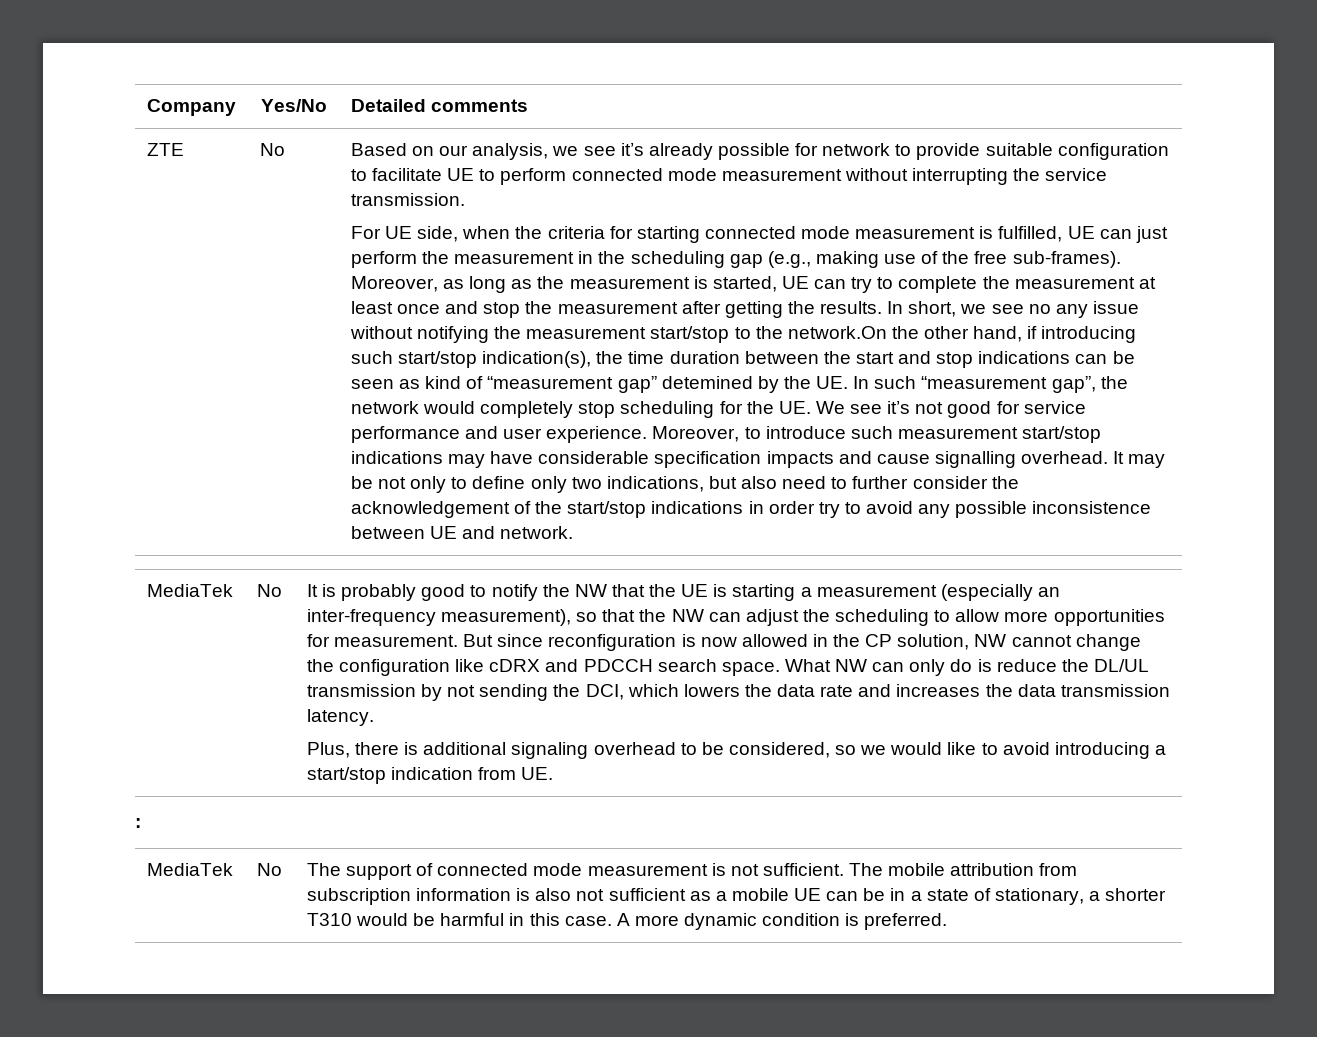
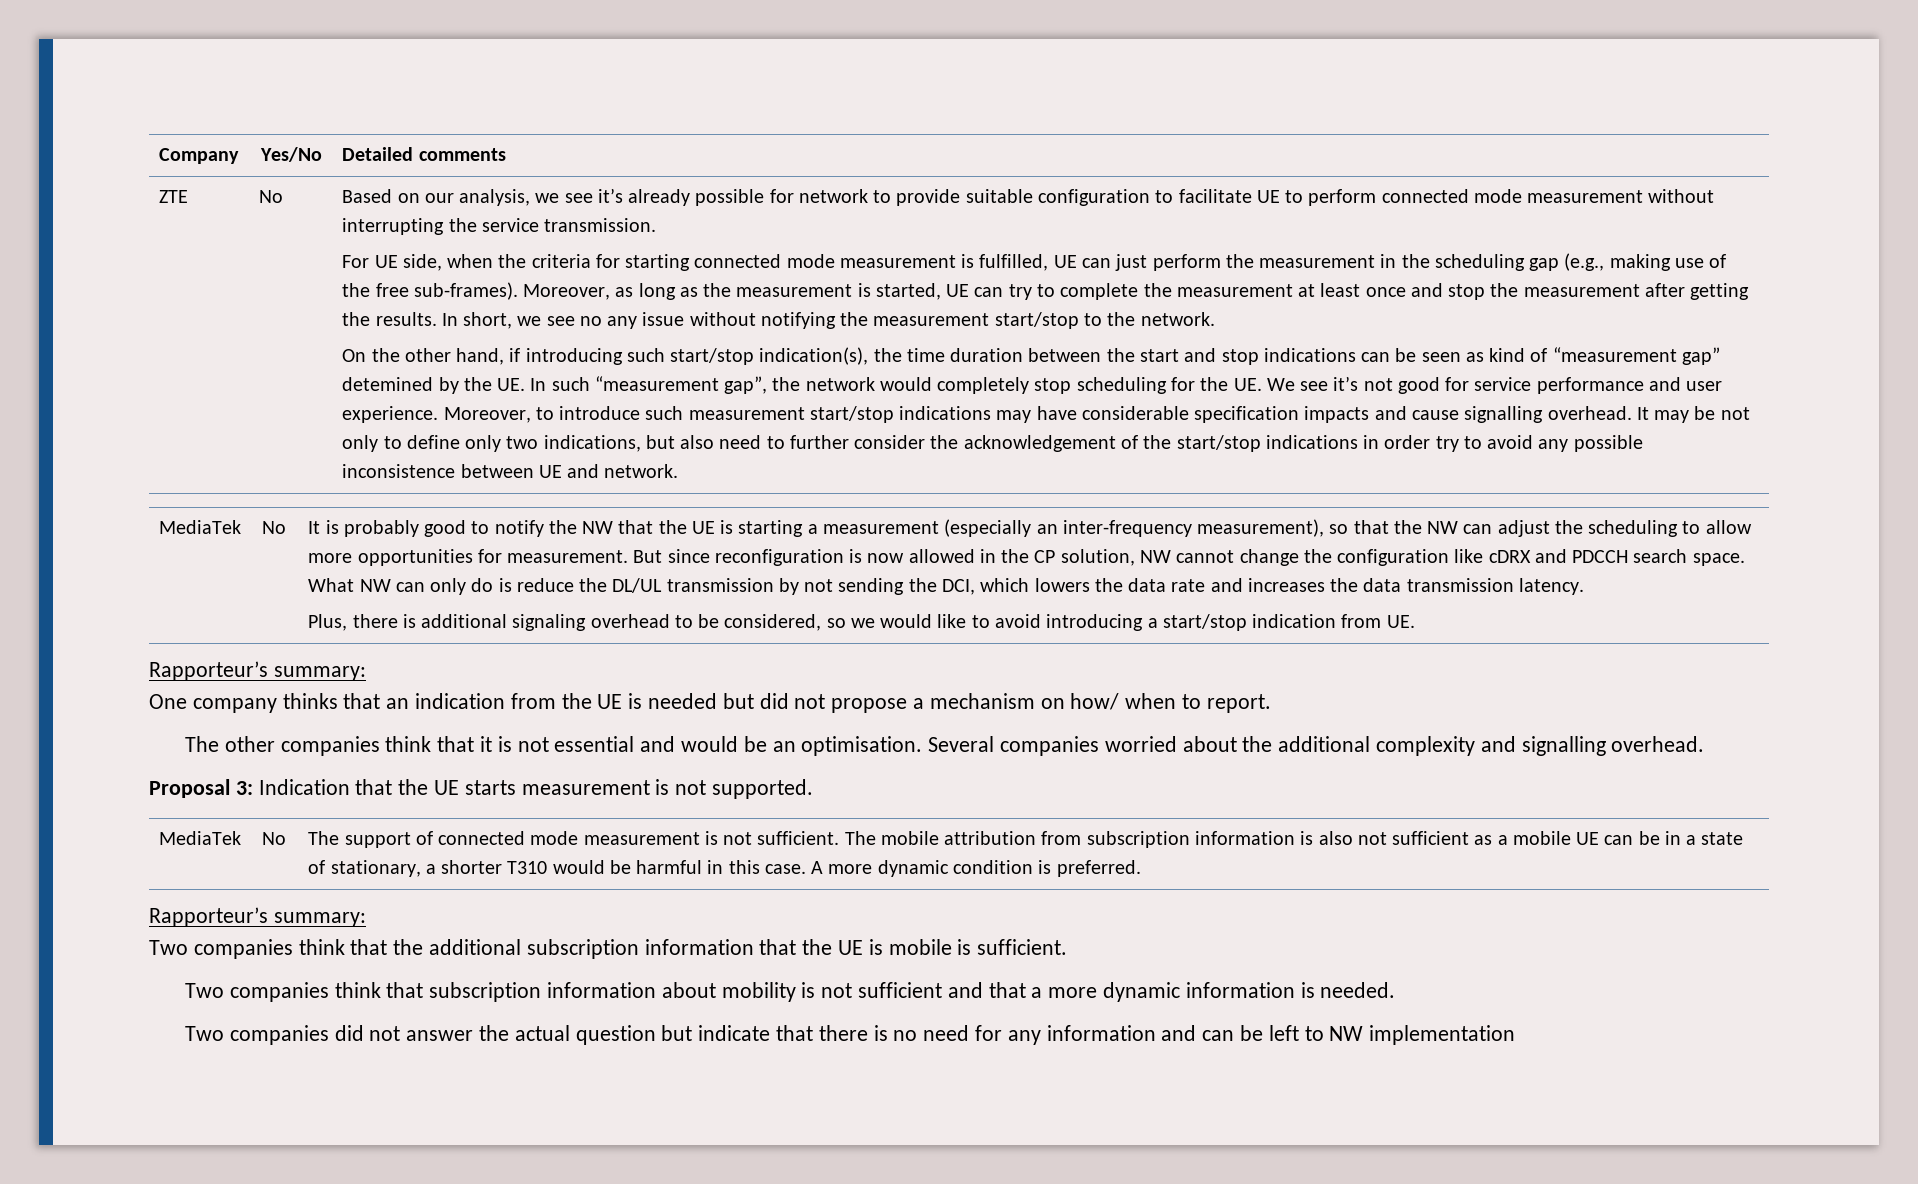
[787,326,887,339] network.On -> [1140,312,1215,326] [342,349,367,362] network. // On
[135,818,141,828] : -> [149,661,366,681] [149,693,1271,713] [184,736,1705,756] [149,779,814,799] Rapporteur’s summary: // One company thinks that an indication from the UE is needed but did not propose a mechanism on how/ when to report. // The other companies think that it is not essential and would be an optimisation. Several companies worried about the additional complexity and signalling overhead. // Proposal 3: Indication that the UE starts measurement is not supported.
(948, 921) none -> [149,907,366,927] [149,939,1068,959] [184,982,1396,1002] [184,1025,1516,1045] // Rapporteur’s summary: // Two companies think that the additional subscription information that the UE is mobile is sufficient. // Two companies think that subscription information about mobility is not sufficient and that a more dynamic information is needed. // Two companies did not answer the actual question but indicate that there is no need for any information and can be left to NW implementation

